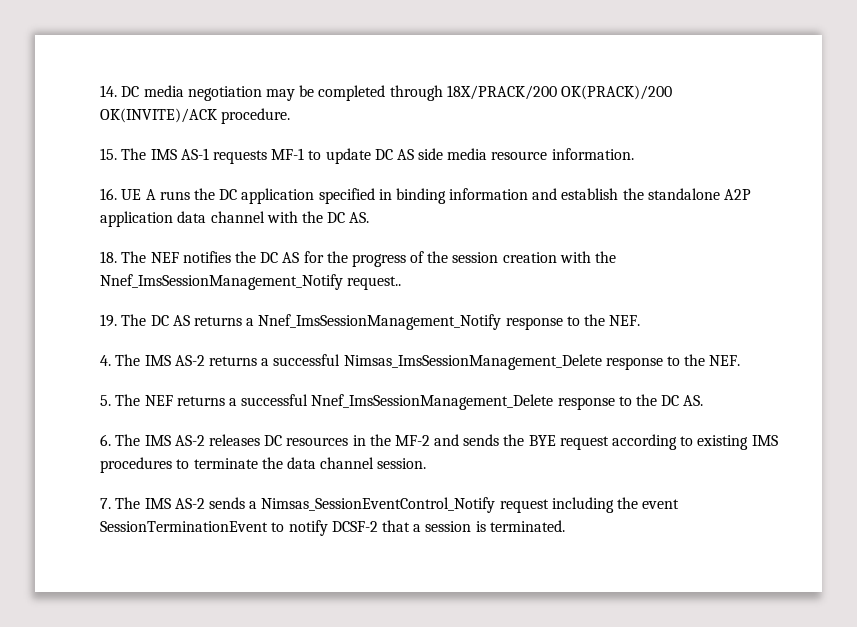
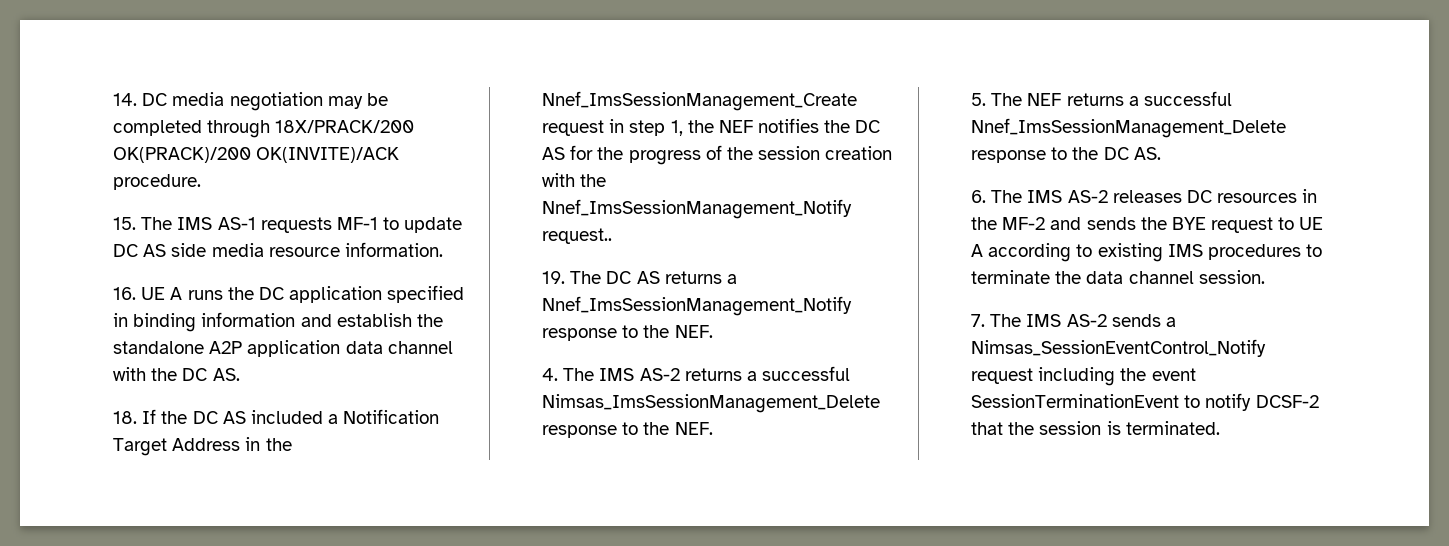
[121,251,147,263] The -> [142,409,440,424] [113,437,292,456] [542,91,858,111] [542,119,714,136] If the DC AS included a Notification Target Address in the Nnef_ImsSessionManagement_Create request in step 1, the
(609, 443) none -> [1278,217,1324,230] [971,244,984,257] to UE A
[413,524,422,532] a -> [1008,422,1035,435] the

